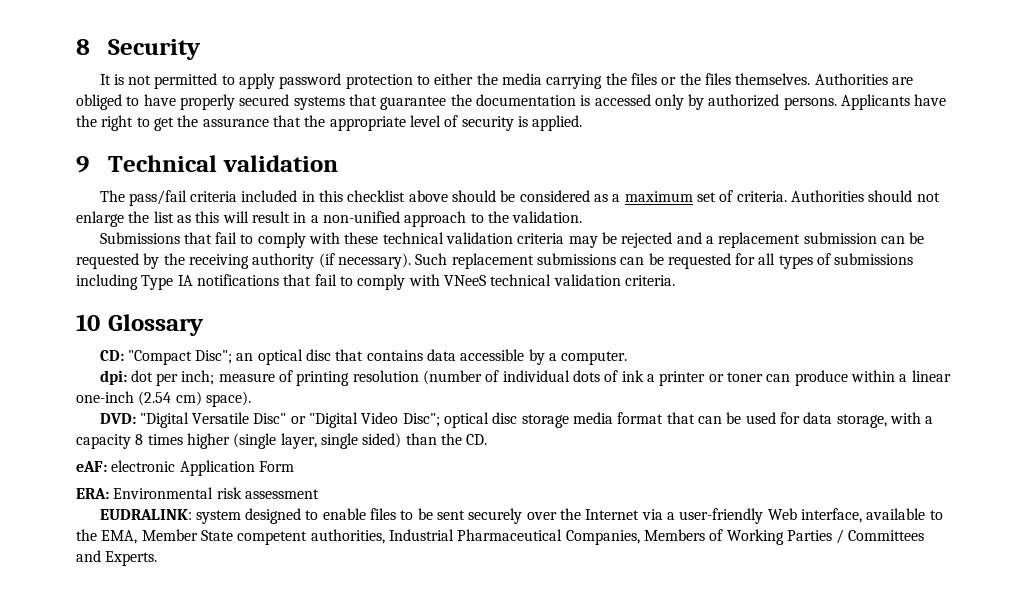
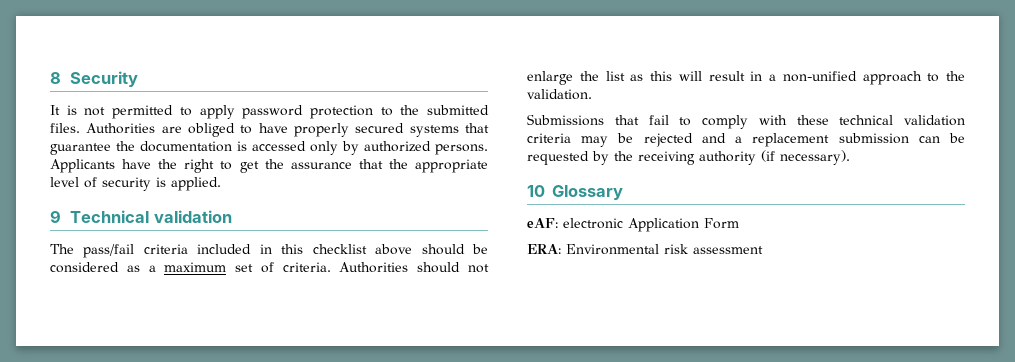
[434,73,811,89] either the media carrying the files or the files themselves. -> [400,105,489,115] [50,123,80,133] the submitted files.
[415,253,914,269] [76,274,675,290] [76,314,204,336] [99,349,628,365] [99,370,951,386] [76,391,251,407] [99,412,934,428] [76,433,488,449] Such replacement submissions can be requested for all types of submissions including Type IA notifications that fail to comply with VNeeS technical validation criteria. // 10 Glossary // CD: "Compact Disc"; an optical disc that contains data accessible by a computer. // dpi: dot per inch; measure of printing resolution (number of individual dots of ink a printer or toner can produce within a linear one-inch (2.54 cm) space). // DVD: "Digital Versatile Disc" or "Digital Video Disc"; optical disc storage media format that can be used for data storage, with a capacity 8 times higher (single layer, single sided) than the CD. -> [527,185,623,200] // 10 Glossary
[99,508,943,524] [76,529,925,545] [76,550,158,566] // EUDRALINK: system designed to enable files to be sent securely over the Internet via a user-friendly Web interface, available to the EMA, Member State competent authorities, Industrial Pharmaceutical Companies, Members of Working Parties / Committees and Experts. -> (763, 250) none

